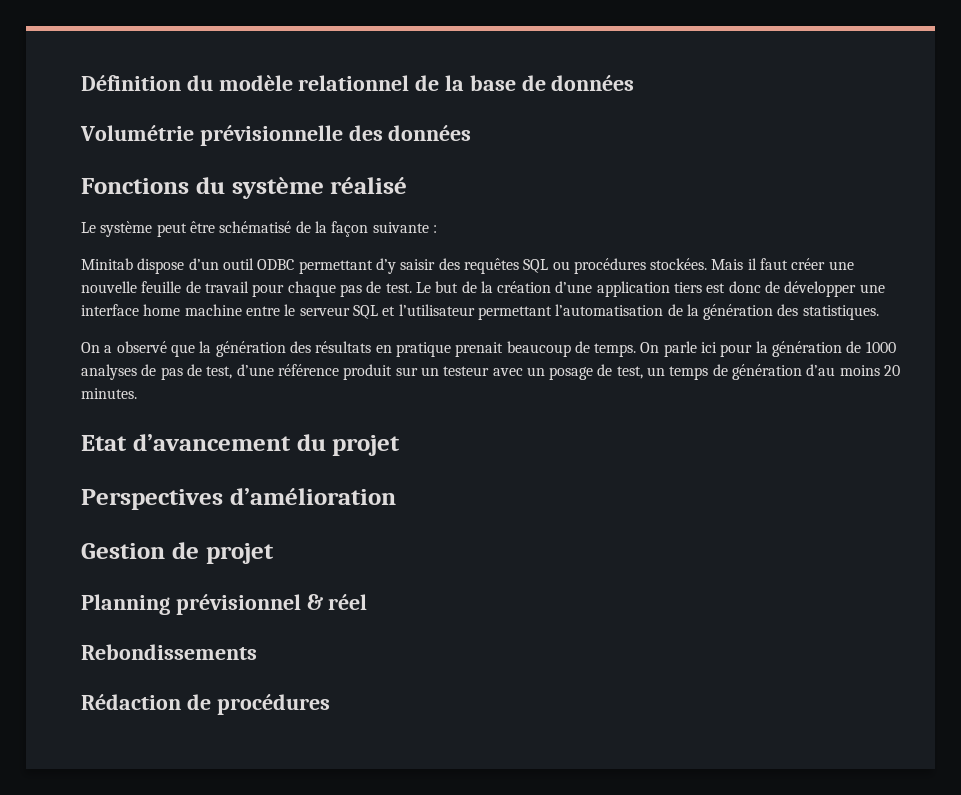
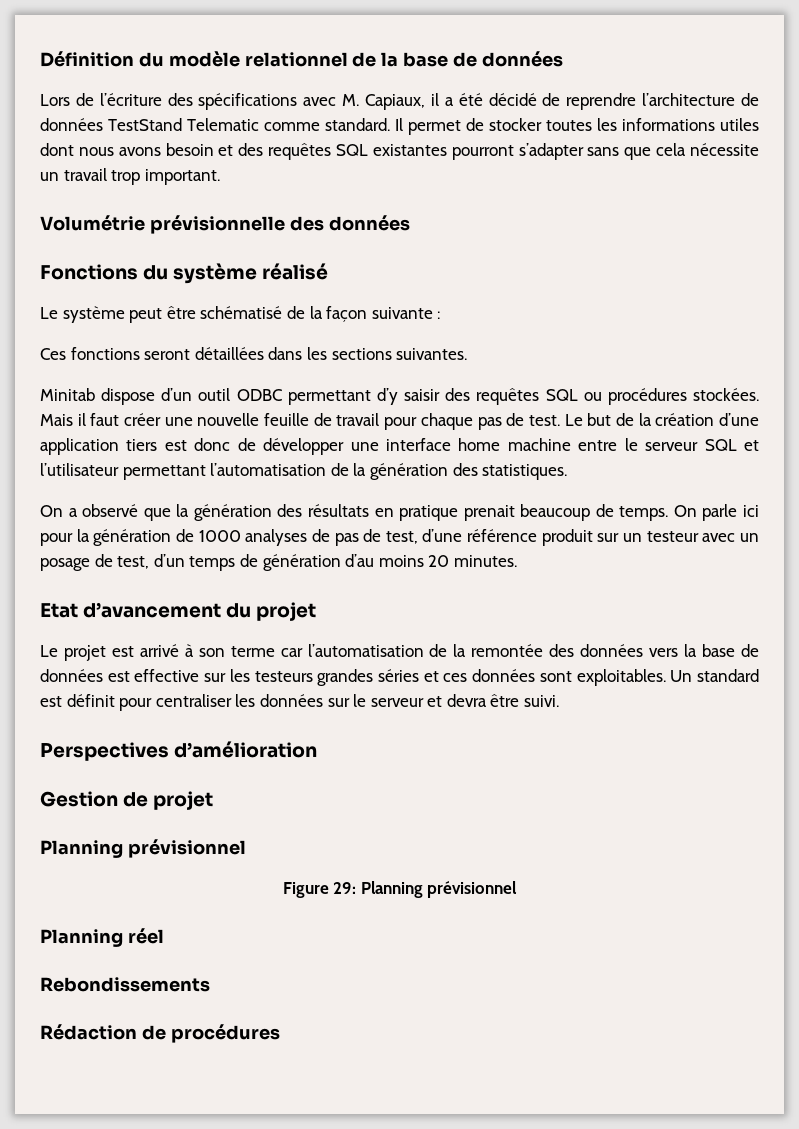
(635, 83) none -> [40,93,759,110] [40,118,759,135] [40,143,759,160] [40,168,220,185] // Lors de l’écriture des spécifications avec M. Capiaux, il a été décidé de reprendre l’architecture de données TestStand Telematic comme standard. Il permet de stocker toutes les informations utiles dont nous avons besoin et des requêtes SQL existantes pourront s’adapter sans que cela nécessite un travail trop important.
(437, 229) none -> [40,347,468,360] // Ces fonctions seront détaillées dans les sections suivantes.
[647,367,666,376] un -> [153,554,185,567] d’un
(401, 445) none -> [40,644,759,661] [40,669,759,686] [40,694,560,711] // Le projet est arrivé à son terme car l’automatisation de la remontée des données vers la base de données est effective sur les testeurs grandes séries et ces données sont exploitables. Un standard est définit pour centraliser les données sur le serveur et devra être suivi.
[306,594,323,610] & -> [282,881,518,898] [40,929,123,947] // Figure 29: Planning prévisionnel // Planning

